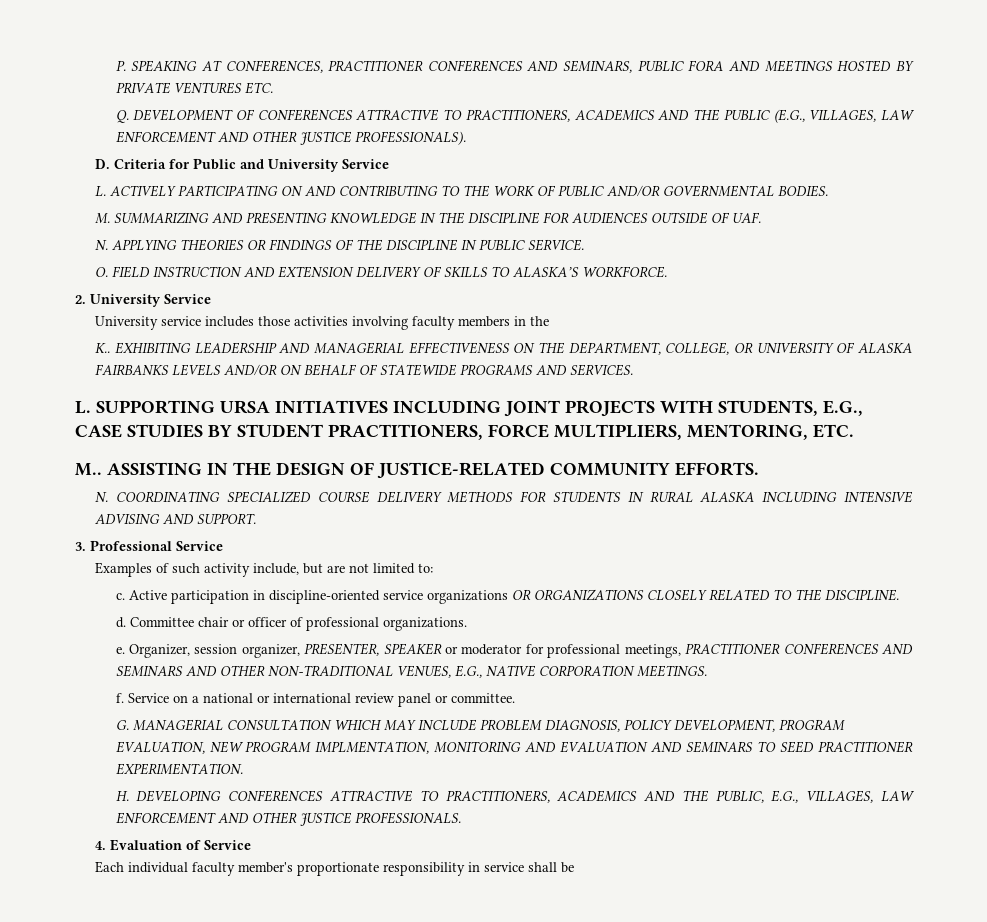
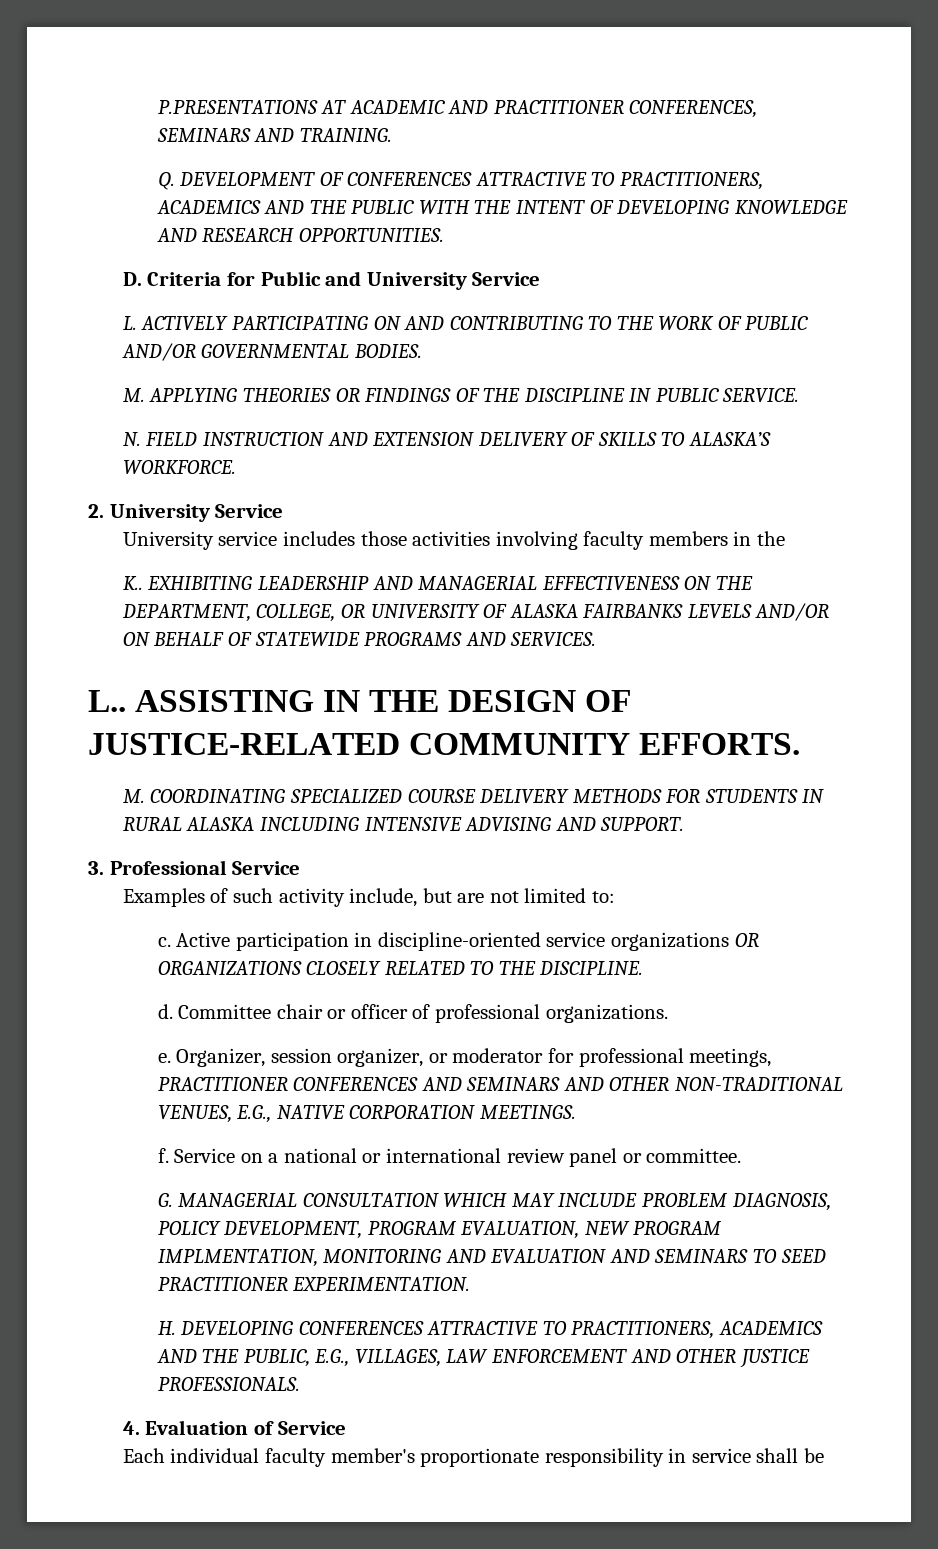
[115,60,915,73] [115,82,273,94] P. SPEAKING AT CONFERENCES, PRACTITIONER CONFERENCES AND SEMINARS, PUBLIC FORA AND MEETINGS HOSTED BY PRIVATE VENTURES ETC. -> [157,100,758,118] [156,128,392,142] P.PRESENTATIONS AT ACADEMIC AND PRACTITIONER CONFERENCES, SEMINARS AND TRAINING.
[773,109,915,123] [115,131,466,145] (E.G., VILLAGES, LAW ENFORCEMENT AND OTHER JUSTICE PROFESSIONALS). -> [418,200,848,215] [156,228,444,242] WITH THE INTENT OF DEVELOPING KNOWLEDGE AND RESEARCH OPPORTUNITIES.
[114,212,762,224] [95,240,109,250] SUMMARIZING AND PRESENTING KNOWLEDGE IN THE DISCIPLINE FOR AUDIENCES OUTSIDE OF UAF. // N. -> (145, 395) none
[95,267,109,277] O. -> [122,432,141,446] N.
[75,400,863,417] [75,424,854,440] [75,463,102,476] L. SUPPORTING URSA INITIATIVES INCLUDING JOINT PROJECTS WITH STUDENTS, E.G., CASE STUDIES BY STUDENT PRACTITIONERS, FORCE MULTIPLIERS, MENTORING, ETC. // M.. -> [88,690,126,712] L..
[95,492,109,502] N. -> [122,789,145,803] M.
[304,643,442,656] PRESENTER, SPEAKER -> (424, 1057) none

